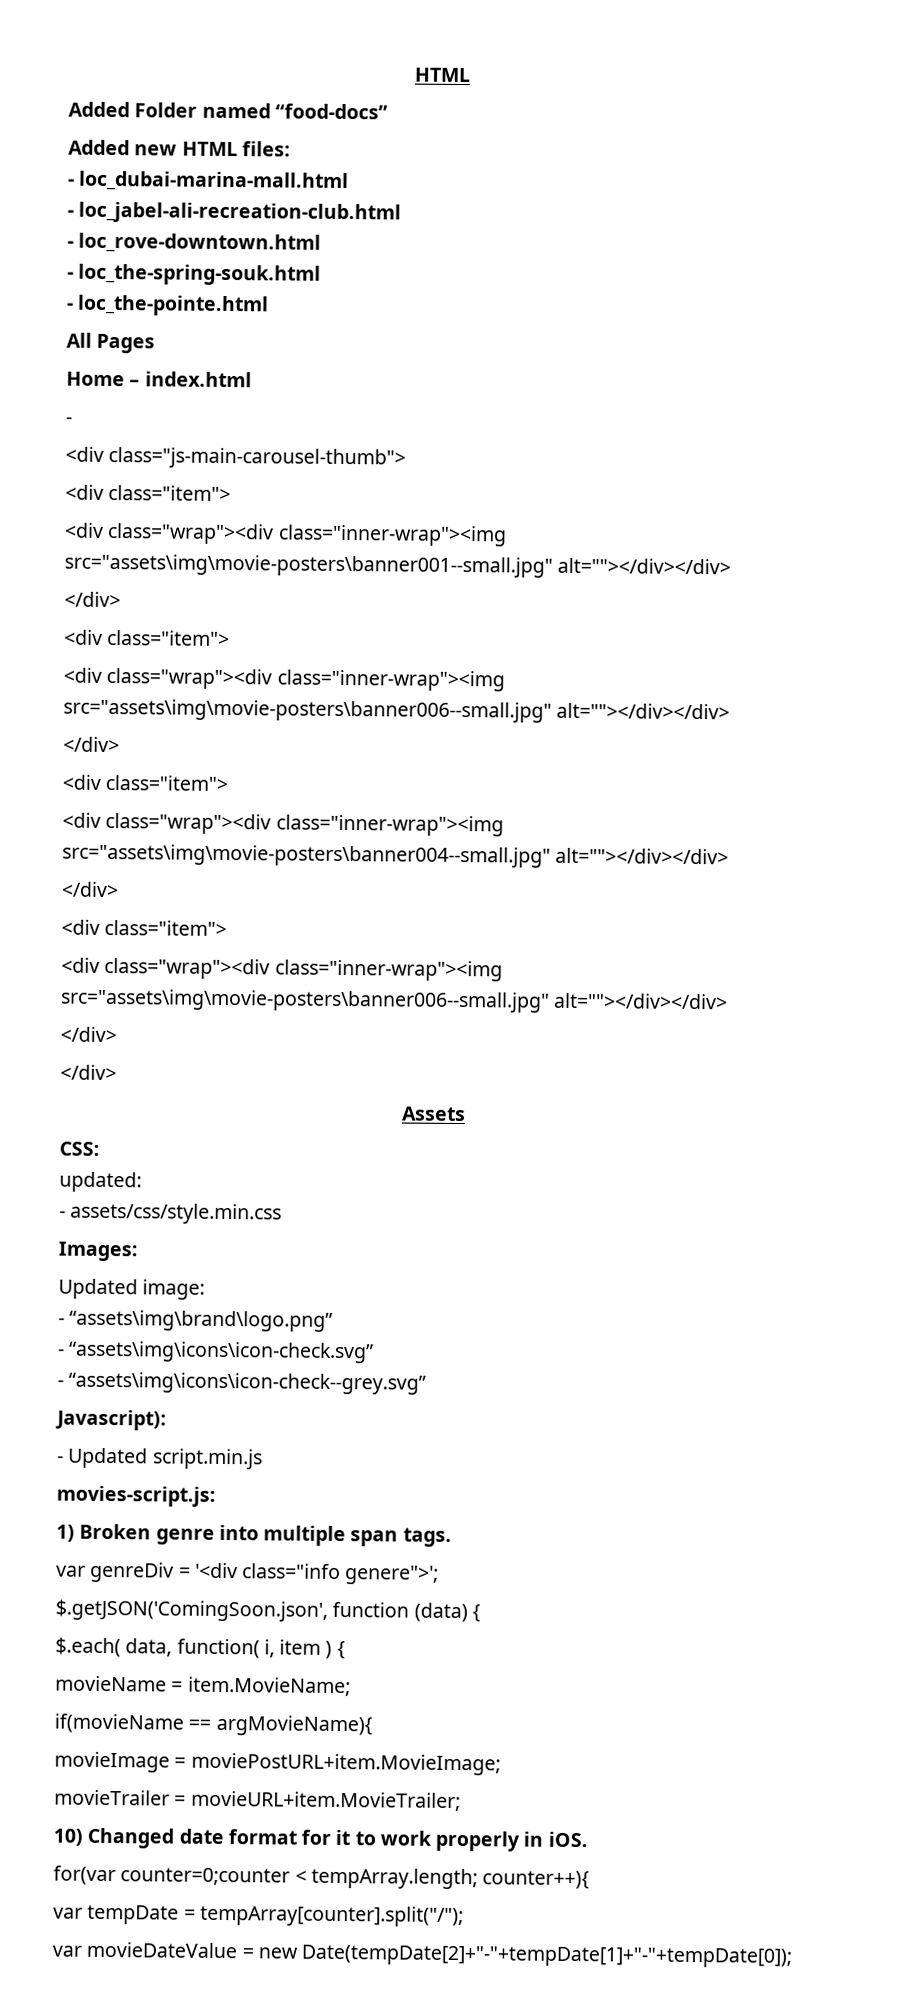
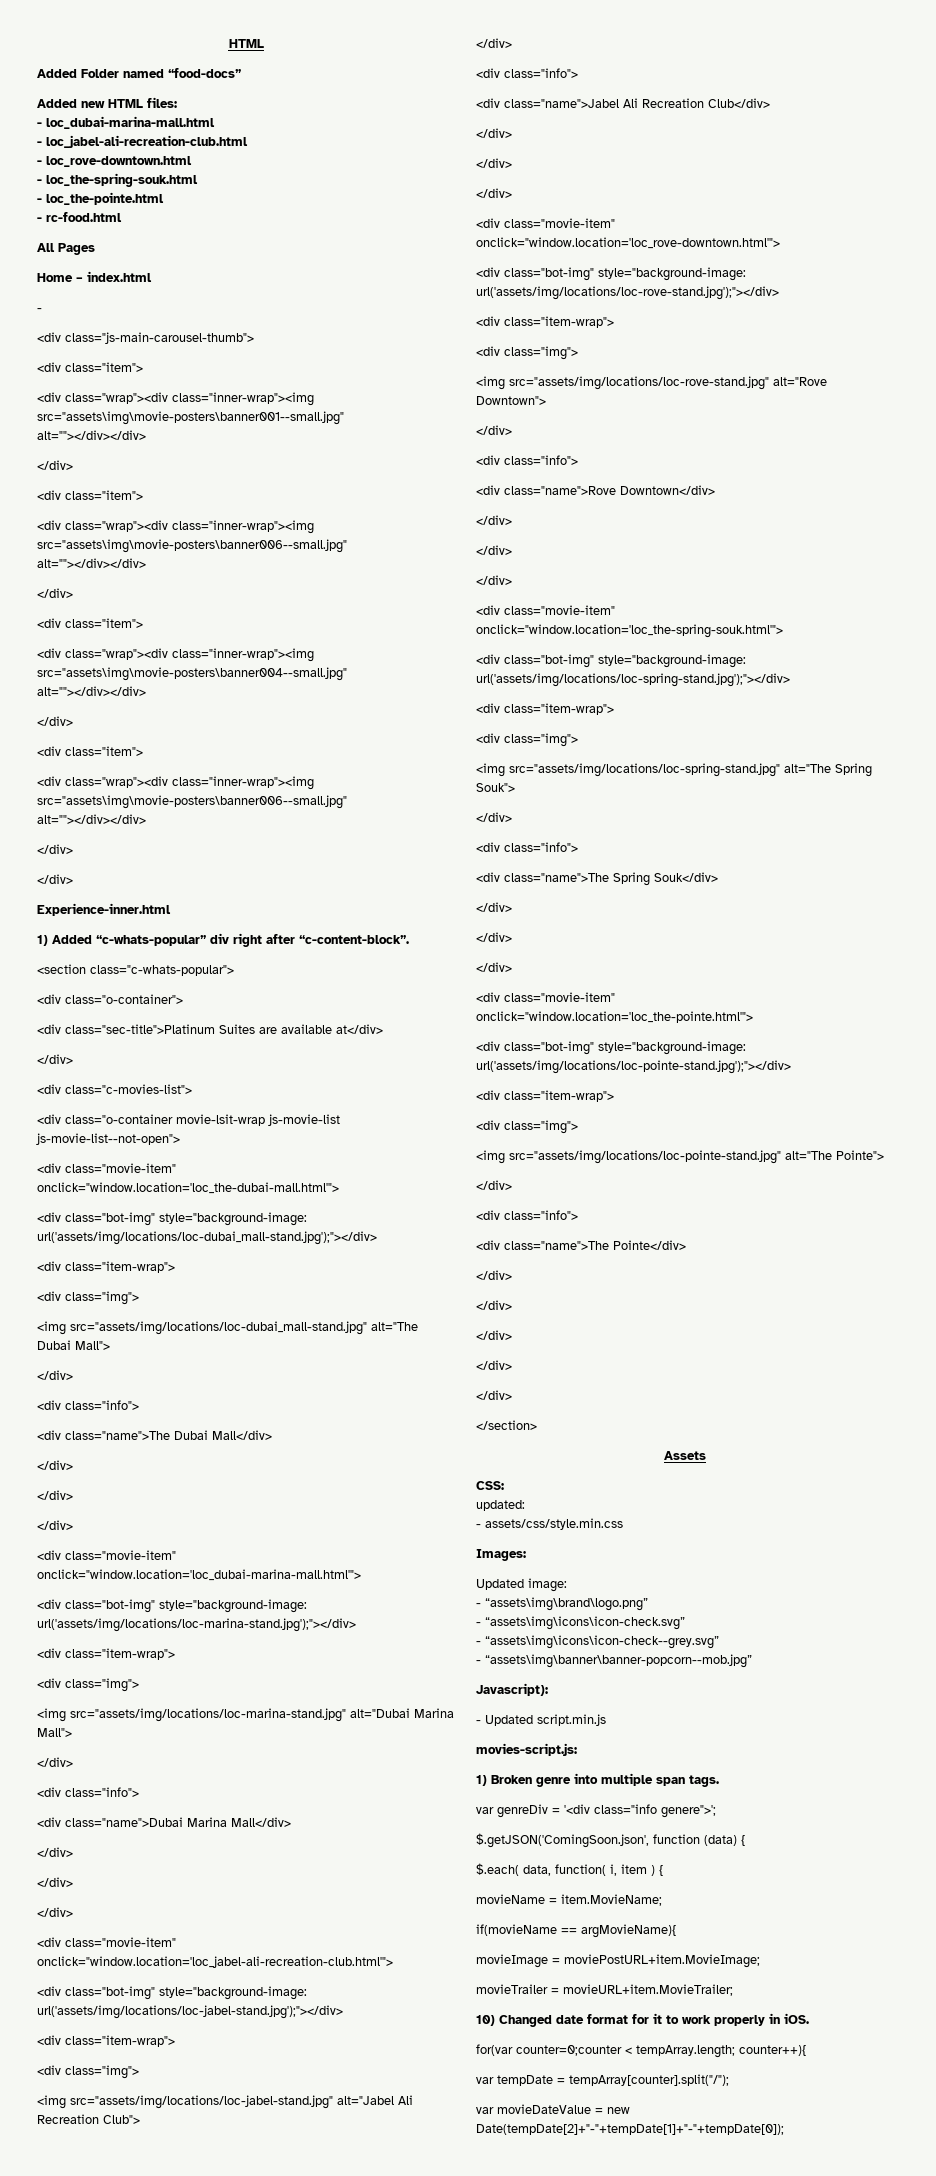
(270, 305) none -> [37,212,122,222] // - rc-food.html
(117, 1072) none -> [37,903,171,916] [37,933,409,947] [37,964,234,976] [37,994,183,1004] [37,1024,383,1034] [37,1054,73,1064] [37,1084,192,1094] [37,1114,340,1126] [36,1133,180,1145] [37,1163,176,1173] [37,1182,339,1194] [37,1212,307,1226] [37,1231,377,1245] [37,1261,175,1273] [37,1291,139,1305] [37,1321,418,1335] [37,1340,110,1350] [37,1370,73,1380] [37,1400,139,1410] [37,1430,272,1440] [37,1460,73,1470] [37,1490,73,1500] [37,1520,73,1530] [37,1550,176,1560] [37,1569,361,1581] [37,1599,307,1613] [37,1618,356,1632] [37,1648,175,1660] [37,1678,139,1692] [37,1708,454,1722] [37,1728,72,1737] [37,1757,73,1767] [37,1787,139,1797] [37,1817,291,1827] [37,1847,73,1857] [37,1877,73,1887] [37,1907,73,1917] [37,1937,176,1947] [37,1956,393,1968] [37,1986,307,2000] [37,2005,343,2019] [37,2035,175,2047] [37,2065,139,2079] [37,2095,413,2109] [37,2114,140,2124] [476,38,512,48] [476,68,578,78] [476,98,770,108] [476,128,512,138] [476,158,512,168] [476,188,512,198] [476,218,615,228] [476,237,780,249] [476,267,746,281] [476,286,779,300] [476,316,614,328] [476,346,578,360] [476,376,827,390] [476,396,546,405] [476,425,512,435] [476,455,578,465] [476,485,715,495] [476,515,512,525] [476,545,512,555] [476,575,512,585] [476,605,615,615] [476,624,783,638] [476,654,746,668] [476,673,790,687] [476,703,614,715] [476,733,578,747] [476,763,872,777] [476,783,515,792] [476,812,512,822] [476,842,578,852] [476,872,718,886] [476,902,512,912] [476,932,512,942] [476,962,512,972] [476,992,615,1002] [476,1011,753,1023] [476,1041,746,1055] [476,1060,791,1074] [476,1090,614,1102] [476,1120,578,1134] [476,1150,884,1164] [476,1180,512,1190] [476,1210,578,1220] [476,1240,686,1250] [476,1270,512,1280] [476,1300,512,1310] [476,1330,512,1340] [476,1360,512,1370] [476,1390,512,1400] [476,1420,537,1430] // Experience-inner.html // 1) Added “c-whats-popular” div right after “c-content-block”. // <section class="c-whats-popular"> // <div class="o-container"> // <div class="sec-title">Platinum Suites are available at</div> // </div> // <div class="c-movies-list"> // <div class="o-container movie-lsit-wrap js-movie-list js-movie-list--not-open"> // <div class="movie-item" onclick="window.location='loc_the-dubai-mall.html'"> // <div class="bot-img" style="background-image: url('assets/img/locations/loc-dubai_mall-stand.jpg');"></div> // <div class="item-wrap"> // <div class="img"> // <img src="assets/img/locations/loc-dubai_mall-stand.jpg" alt="The Dubai Mall"> // </div> // <div class="info"> // <div class="name">The Dubai Mall</div> // </div> // </div> // </div> // <div class="movie-item" onclick="window.location='loc_dubai-marina-mall.html'"> // <div class="bot-img" style="background-image: url('assets/img/locations/loc-marina-stand.jpg');"></div> // <div class="item-wrap"> // <div class="img"> // <img src="assets/img/locations/loc-marina-stand.jpg" alt="Dubai Marina Mall"> // </div> // <div class="info"> // <div class="name">Dubai Marina Mall</div> // </div> // </div> // </div> // <div class="movie-item" onclick="window.location='loc_jabel-ali-recreation-club.html'"> // <div class="bot-img" style="background-image: url('assets/img/locations/loc-jabel-stand.jpg');"></div> // <div class="item-wrap"> // <div class="img"> // <img src="assets/img/locations/loc-jabel-stand.jpg" alt="Jabel Ali Recreation Club"> // </div> // <div class="info"> // <div class="name">Jabel Ali Recreation Club</div> // </div> // </div> // </div> // <div class="movie-item" onclick="window.location='loc_rove-downtown.html'"> // <div class="bot-img" style="background-image: url('assets/img/locations/loc-rove-stand.jpg');"></div> // <div class="item-wrap"> // <div class="img"> // <img src="assets/img/locations/loc-rove-stand.jpg" alt="Rove Downtown"> // </div> // <div class="info"> // <div class="name">Rove Downtown</div> // </div> // </div> // </div> // <div class="movie-item" onclick="window.location='loc_the-spring-souk.html'"> // <div class="bot-img" style="background-image: url('assets/img/locations/loc-spring-stand.jpg');"></div> // <div class="item-wrap"> // <div class="img"> // <img src="assets/img/locations/loc-spring-stand.jpg" alt="The Spring Souk"> // </div> // <div class="info"> // <div class="name">The Spring Souk</div> // </div> // </div> // </div> // <div class="movie-item" onclick="window.location='loc_the-pointe.html'"> // <div class="bot-img" style="background-image: url('assets/img/locations/loc-pointe-stand.jpg');"></div> // <div class="item-wrap"> // <div class="img"> // <img src="assets/img/locations/loc-pointe-stand.jpg" alt="The Pointe"> // </div> // <div class="info"> // <div class="name">The Pointe</div> // </div> // </div> // </div> // </div> // </div> // </section>
(427, 1383) none -> [476,1654,752,1668] // - “assets\img\banner\banner-popcorn--mob.jpg”

